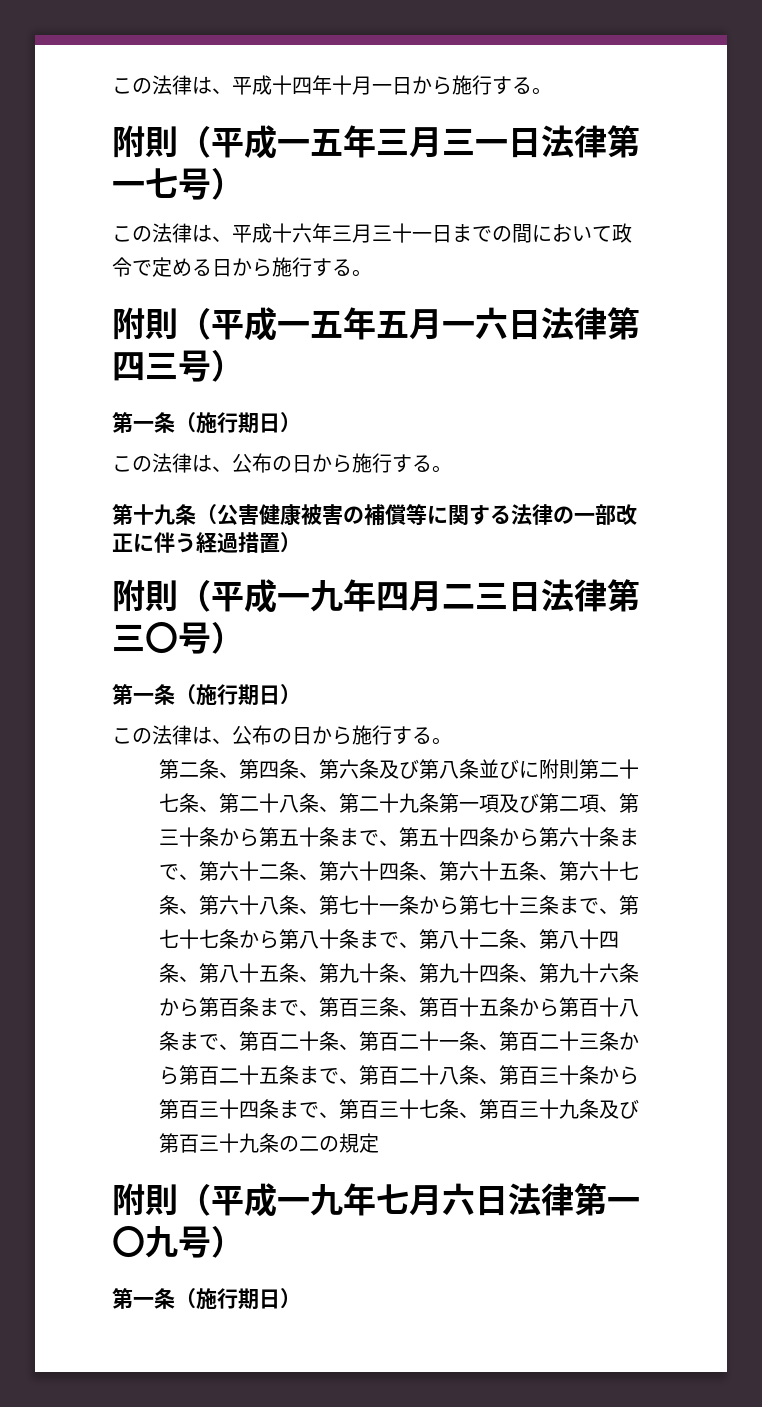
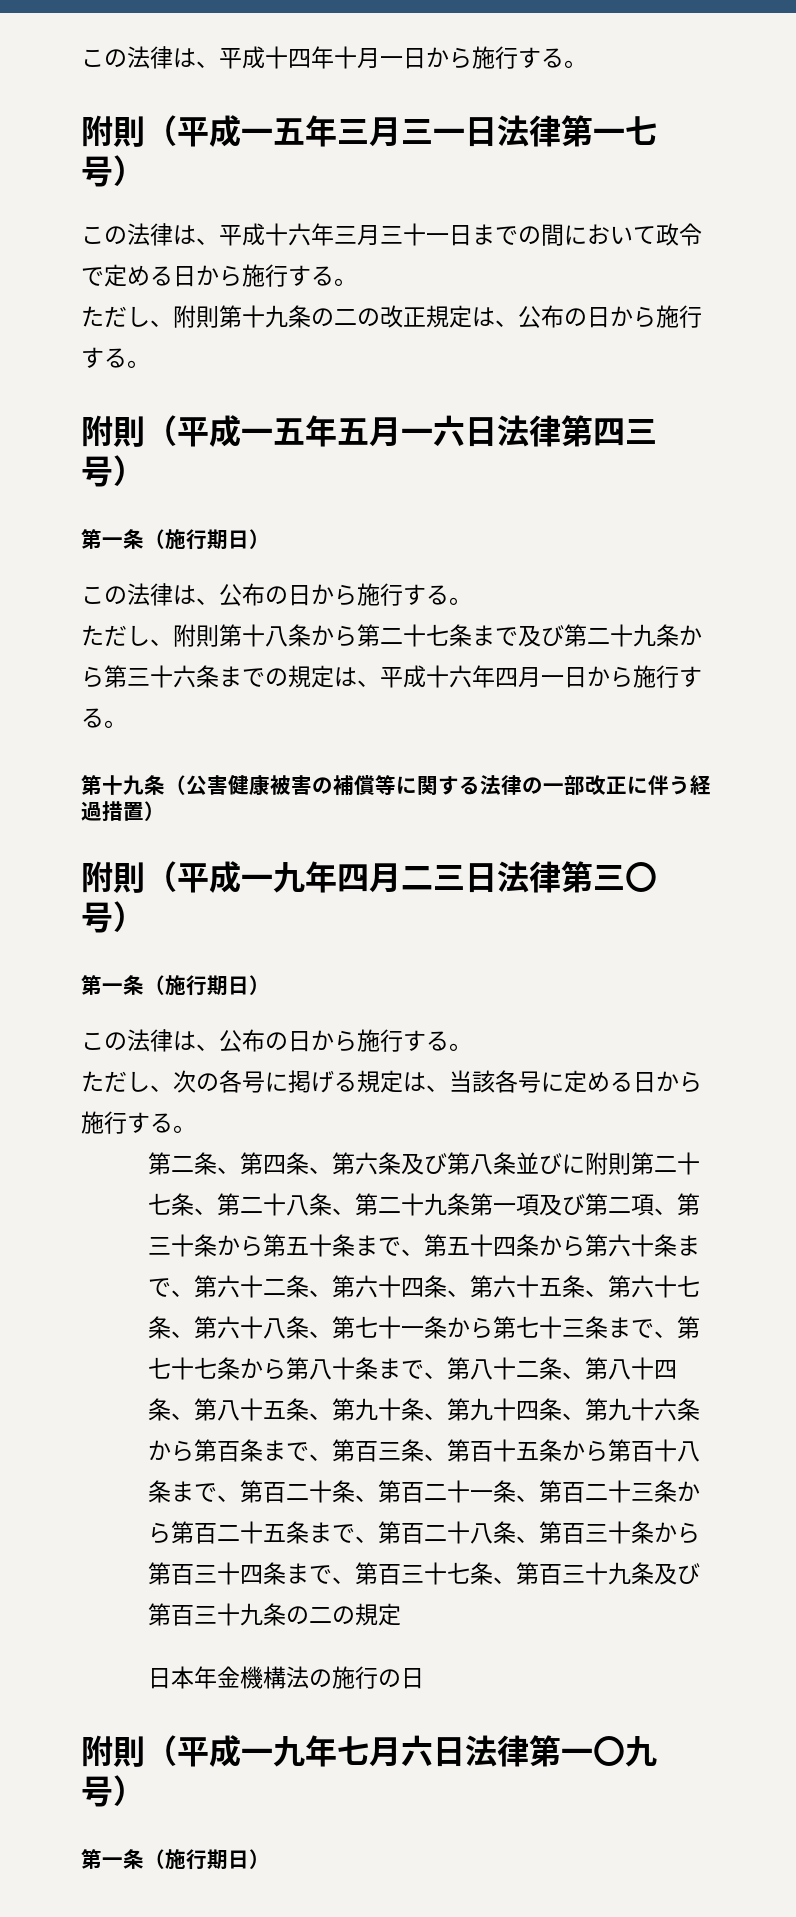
(372, 273) none -> [81,305,702,328] [81,347,150,368] // ただし、附則第十九条の二の改正規定は、公布の日から施行する。
(452, 469) none -> [81,624,702,647] [81,665,702,688] [81,708,127,728] // ただし、附則第十八条から第二十七条まで及び第二十九条から第三十六条までの規定は、平成十六年四月一日から施行する。
(452, 741) none -> [81,1070,702,1093] [81,1111,196,1134] // ただし、次の各号に掲げる規定は、当該各号に定める日から施行する。
(379, 1143) none -> [148,1666,425,1689] // 日本年金機構法の施行の日

